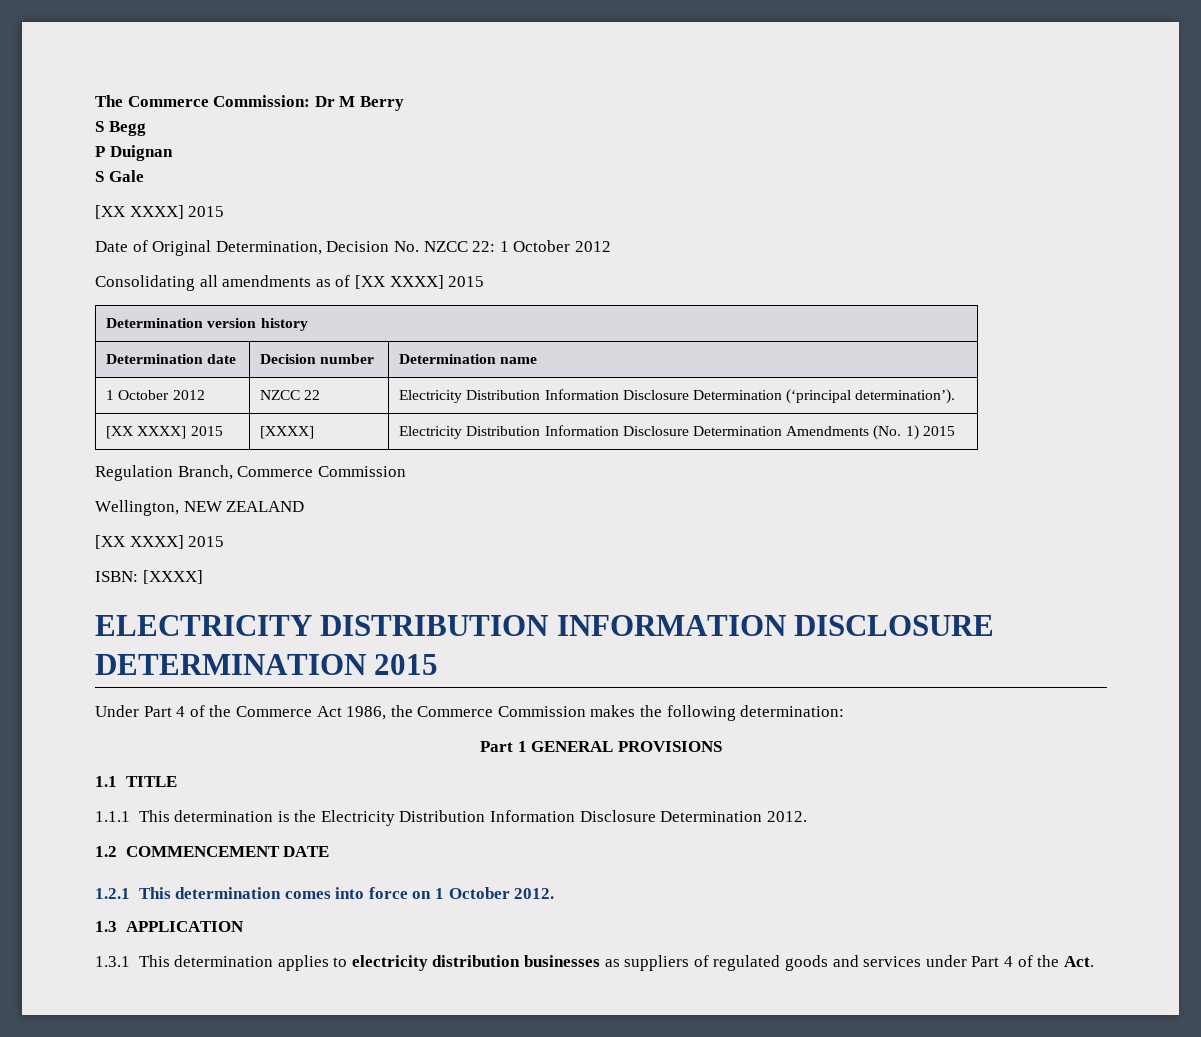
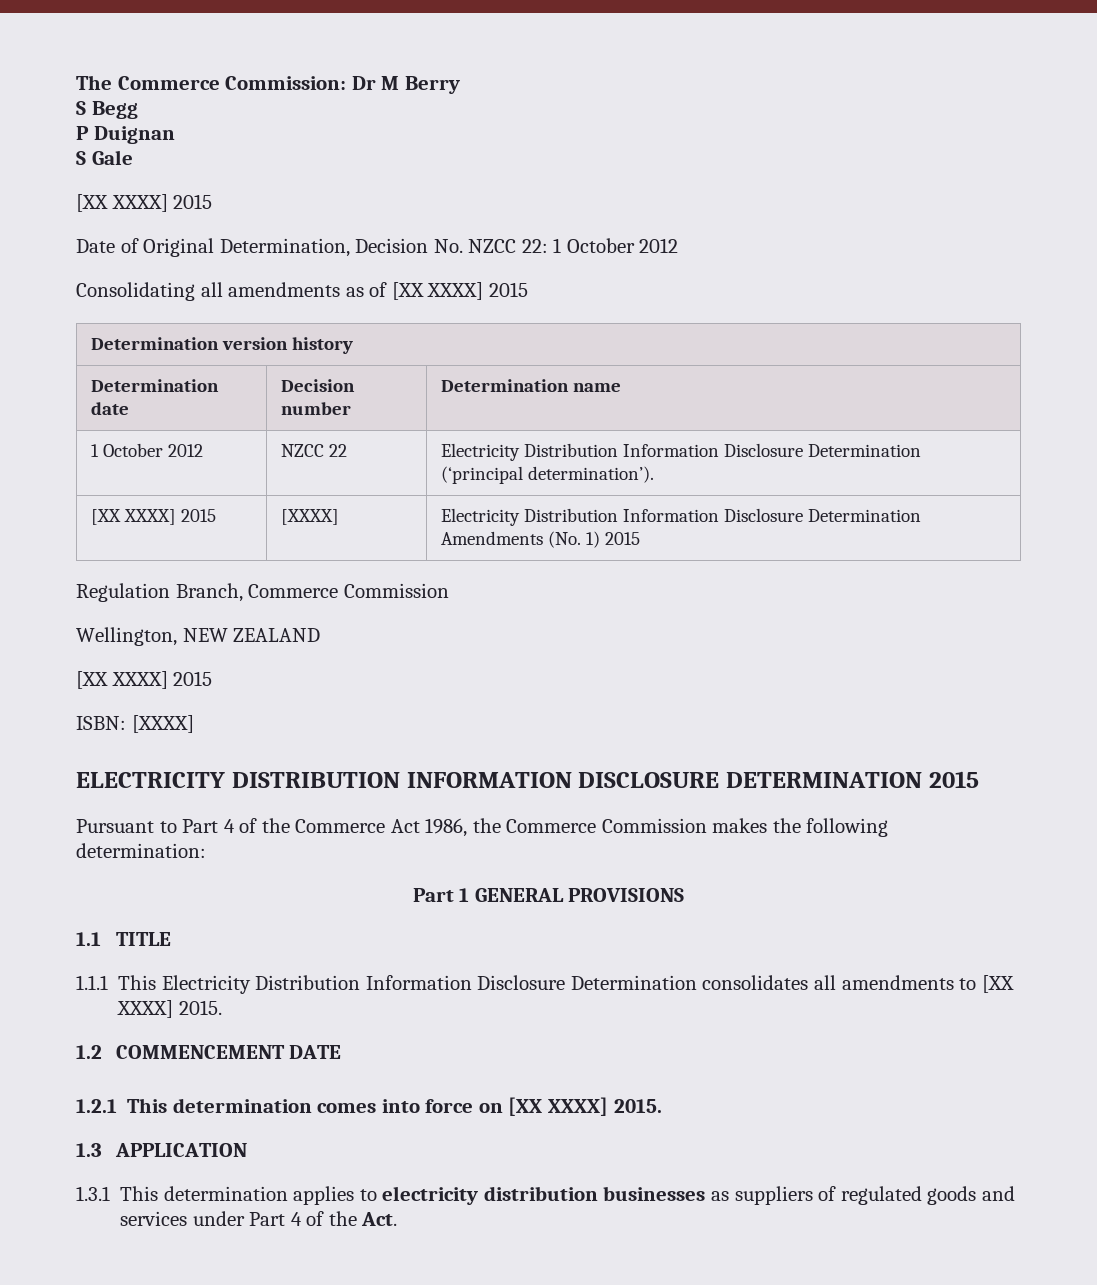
[95,705,139,717] Under -> [76,819,177,833] Pursuant to
[174,810,807,826] determination is the Electricity Distribution Information Disclosure Determination 2012. -> [161,975,1014,994] [117,1000,222,1018] Electricity Distribution Information Disclosure Determination consolidates all amendments to [XX XXXX] 2015.
[435,887,555,899] 1 October 2012. -> [508,1097,662,1116] [XX XXXX] 2015.

